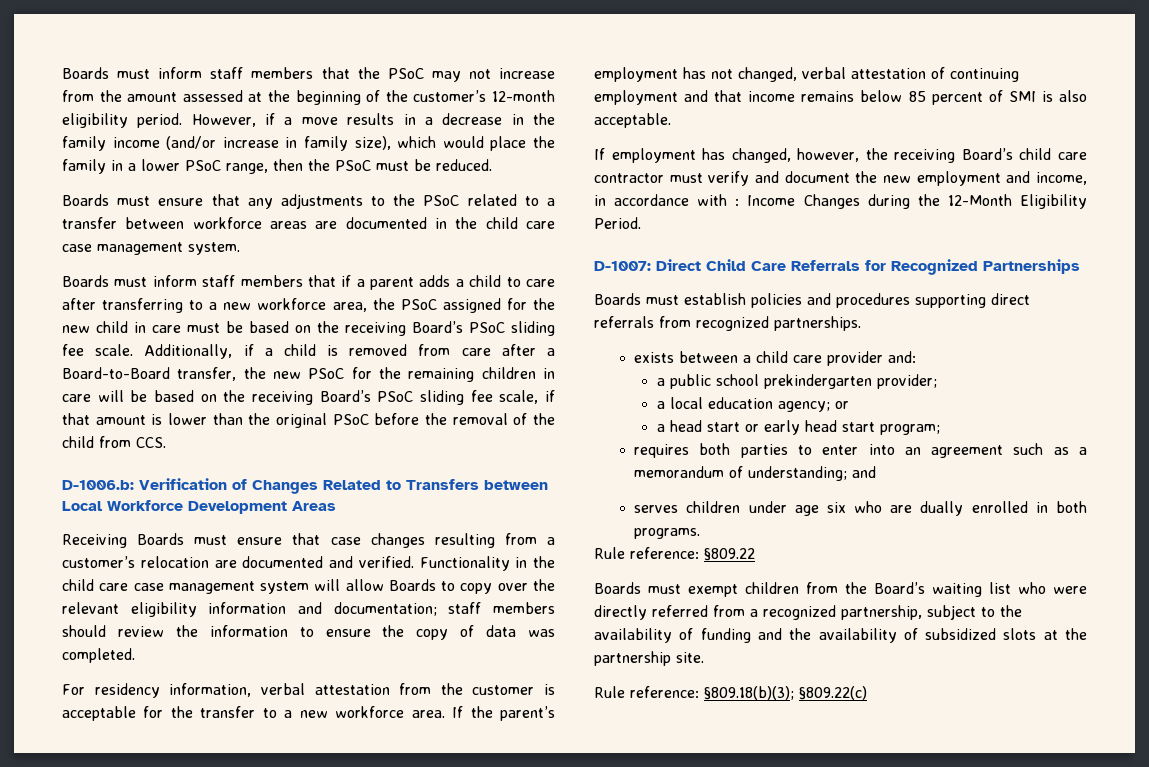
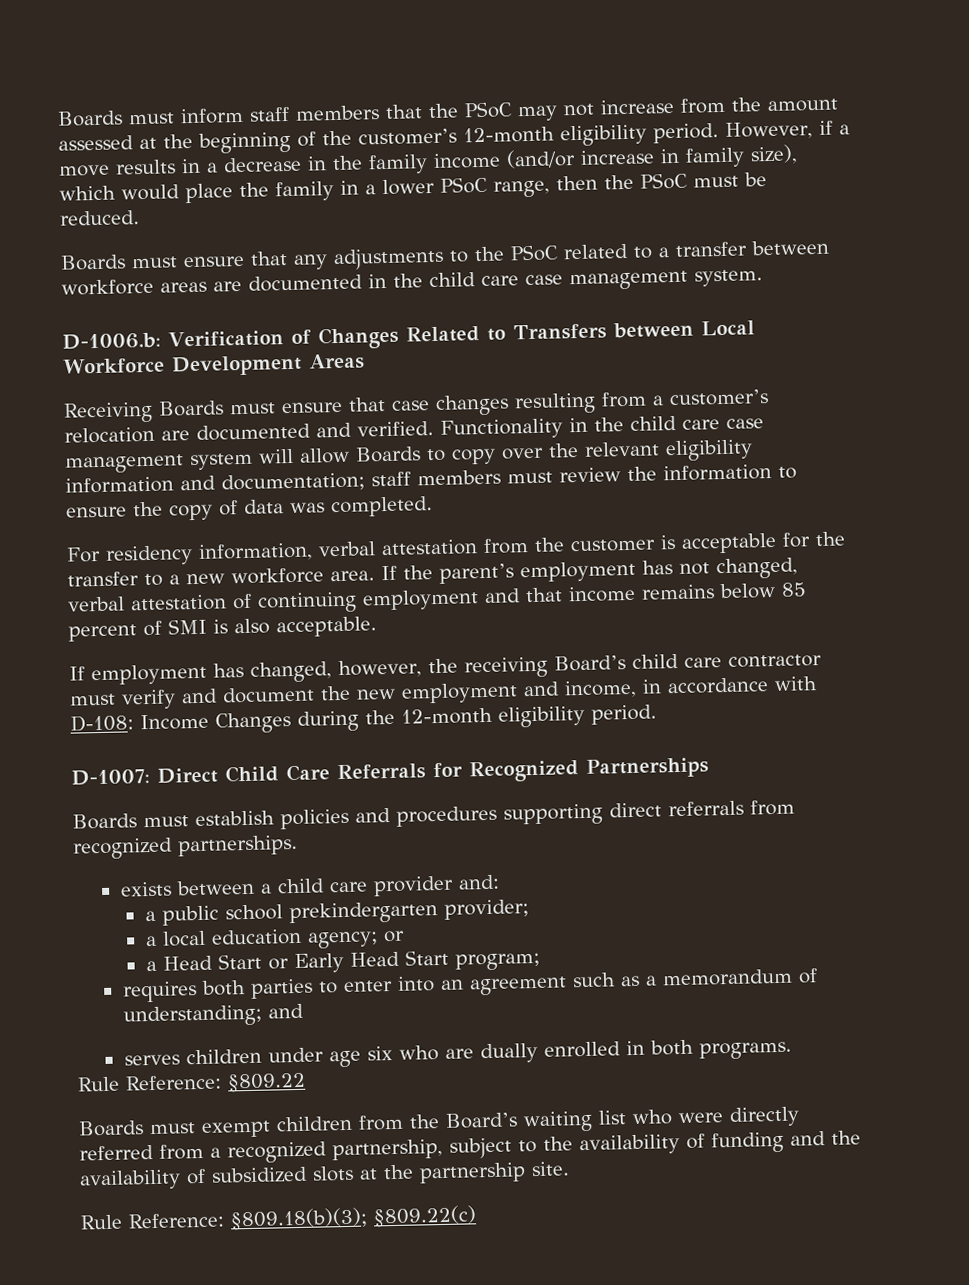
[62,275,555,290] [62,298,555,313] [62,321,555,336] [62,344,555,359] [62,367,555,382] [62,390,555,405] [62,413,556,428] [62,436,166,448] // Boards must inform staff members that if a parent adds a child to care after transferring to a new workforce area, the PSoC assigned for the new child in care must be based on the receiving Board’s PSoC sliding fee scale. Additionally, if a child is removed from care after a Board-to-Board transfer, the new PSoC for the remaining children in care will be based on the receiving Board’s PSoC sliding fee scale, if that amount is lower than the original PSoC before the removal of the child from CCS. -> (763, 278) none
[62,625,106,637] should -> [507,471,553,484] must
[735,199,740,206] : -> [70,714,134,732] D-108:
[947,194,1087,209] [594,217,641,229] 12-Month Eligibility Period. -> [401,704,657,728] 12-month eligibility period.
[669,420,875,435] head start or early head start -> [162,949,449,974] Head Start or Early Head Start
[630,547,699,559] reference: -> [125,1074,222,1091] Reference:
[630,686,699,698] reference: -> [128,1212,225,1229] Reference:

